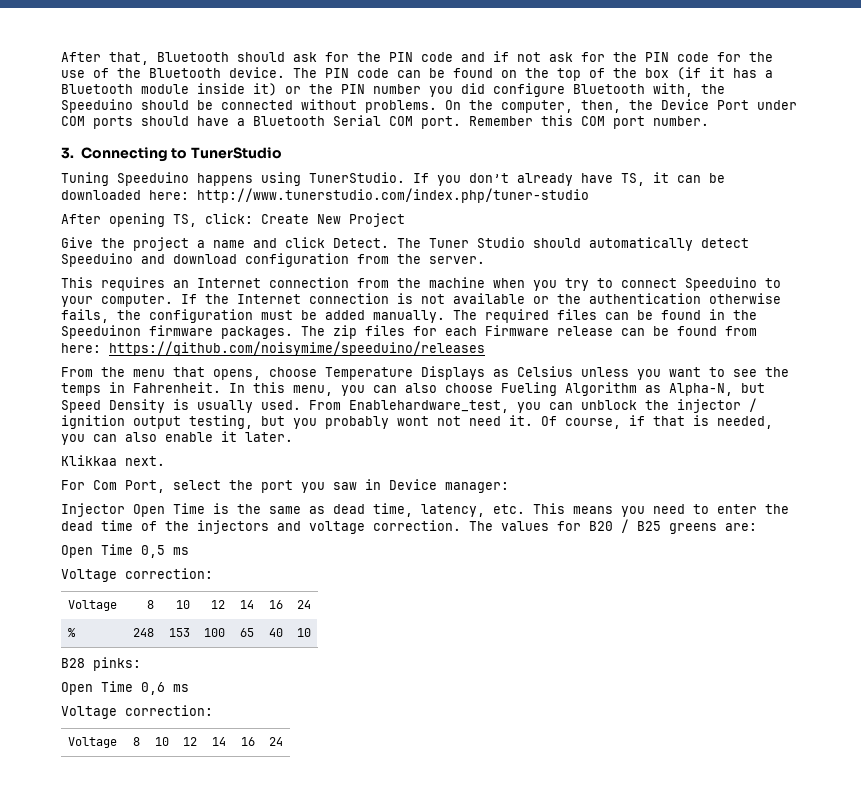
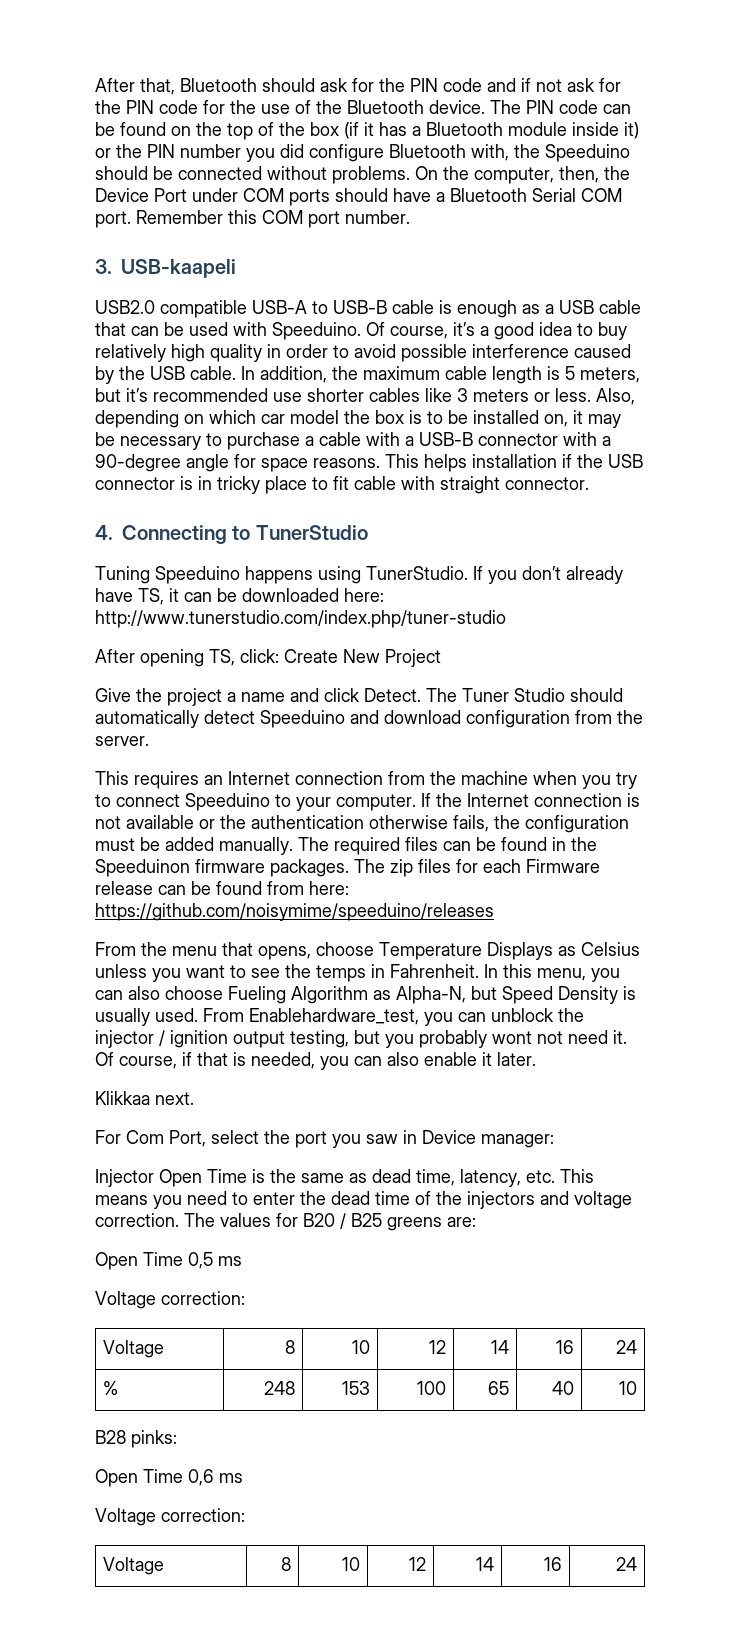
(74, 153) none -> [121,259,237,278] [95,300,641,318] [95,322,627,340] [95,344,631,362] [95,366,640,384] [95,388,635,405] [95,410,621,428] [95,432,611,450] [95,454,643,472] [95,476,589,494] [95,525,113,540] USB-kaapeli // USB2.0 compatible USB-A to USB-B cable is enough as a USB cable that can be used with Speeduino. Of course, it’s a good idea to buy relatively high quality in order to avoid possible interference caused by the USB cable. In addition, the maximum cable length is 5 meters, but it’s recommended use shorter cables like 3 meters or less. Also, depending on which car model the box is to be installed on, it may be necessary to purchase a cable with a USB-B connector with a 90-degree angle for space reasons. This helps installation if the USB connector is in tricky place to fit cable with straight connector. // 4.

